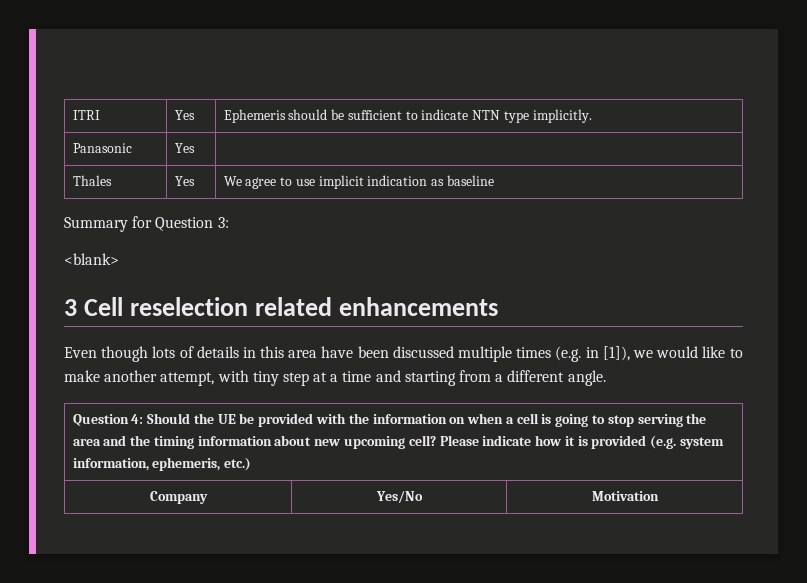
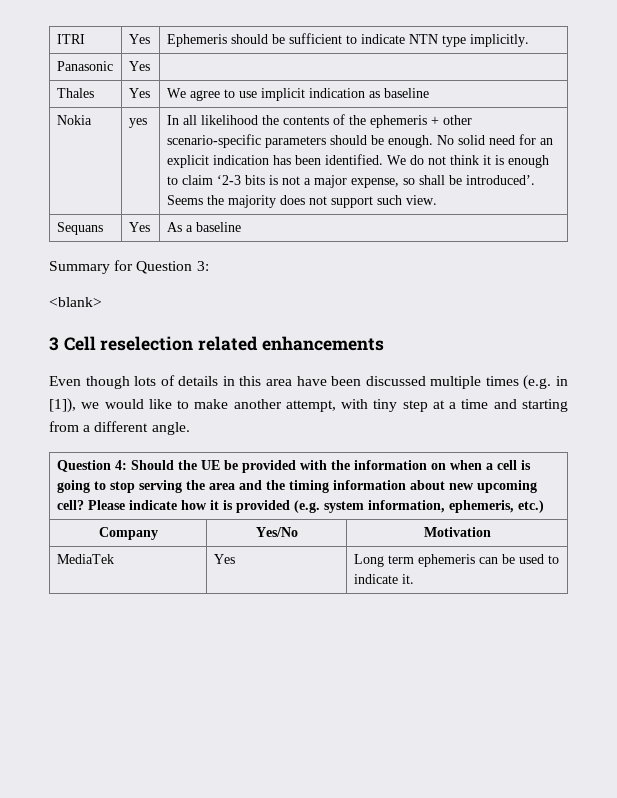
(495, 180) none -> [56,115,92,125] [128,118,147,128] [166,114,472,128] [166,134,553,148] [166,154,549,168] [166,175,535,188] [166,195,437,208] [56,222,103,235] [128,222,150,232] [166,222,241,232] // Nokia | yes | In all likelihood the contents of the ephemeris + other scenario-specific parameters should be enough. No solid need for an explicit indication has been identified. We do not think it is enough to claim ‘2-3 bits is not a major expense, so shall be introduced’. Seems the majority does not support such view. // Sequans | Yes | As a baseline
(659, 496) none -> [56,554,114,564] [213,554,235,564] [353,554,559,567] [353,574,414,584] // MediaTek | Yes | Long term ephemeris can be used to indicate it.

